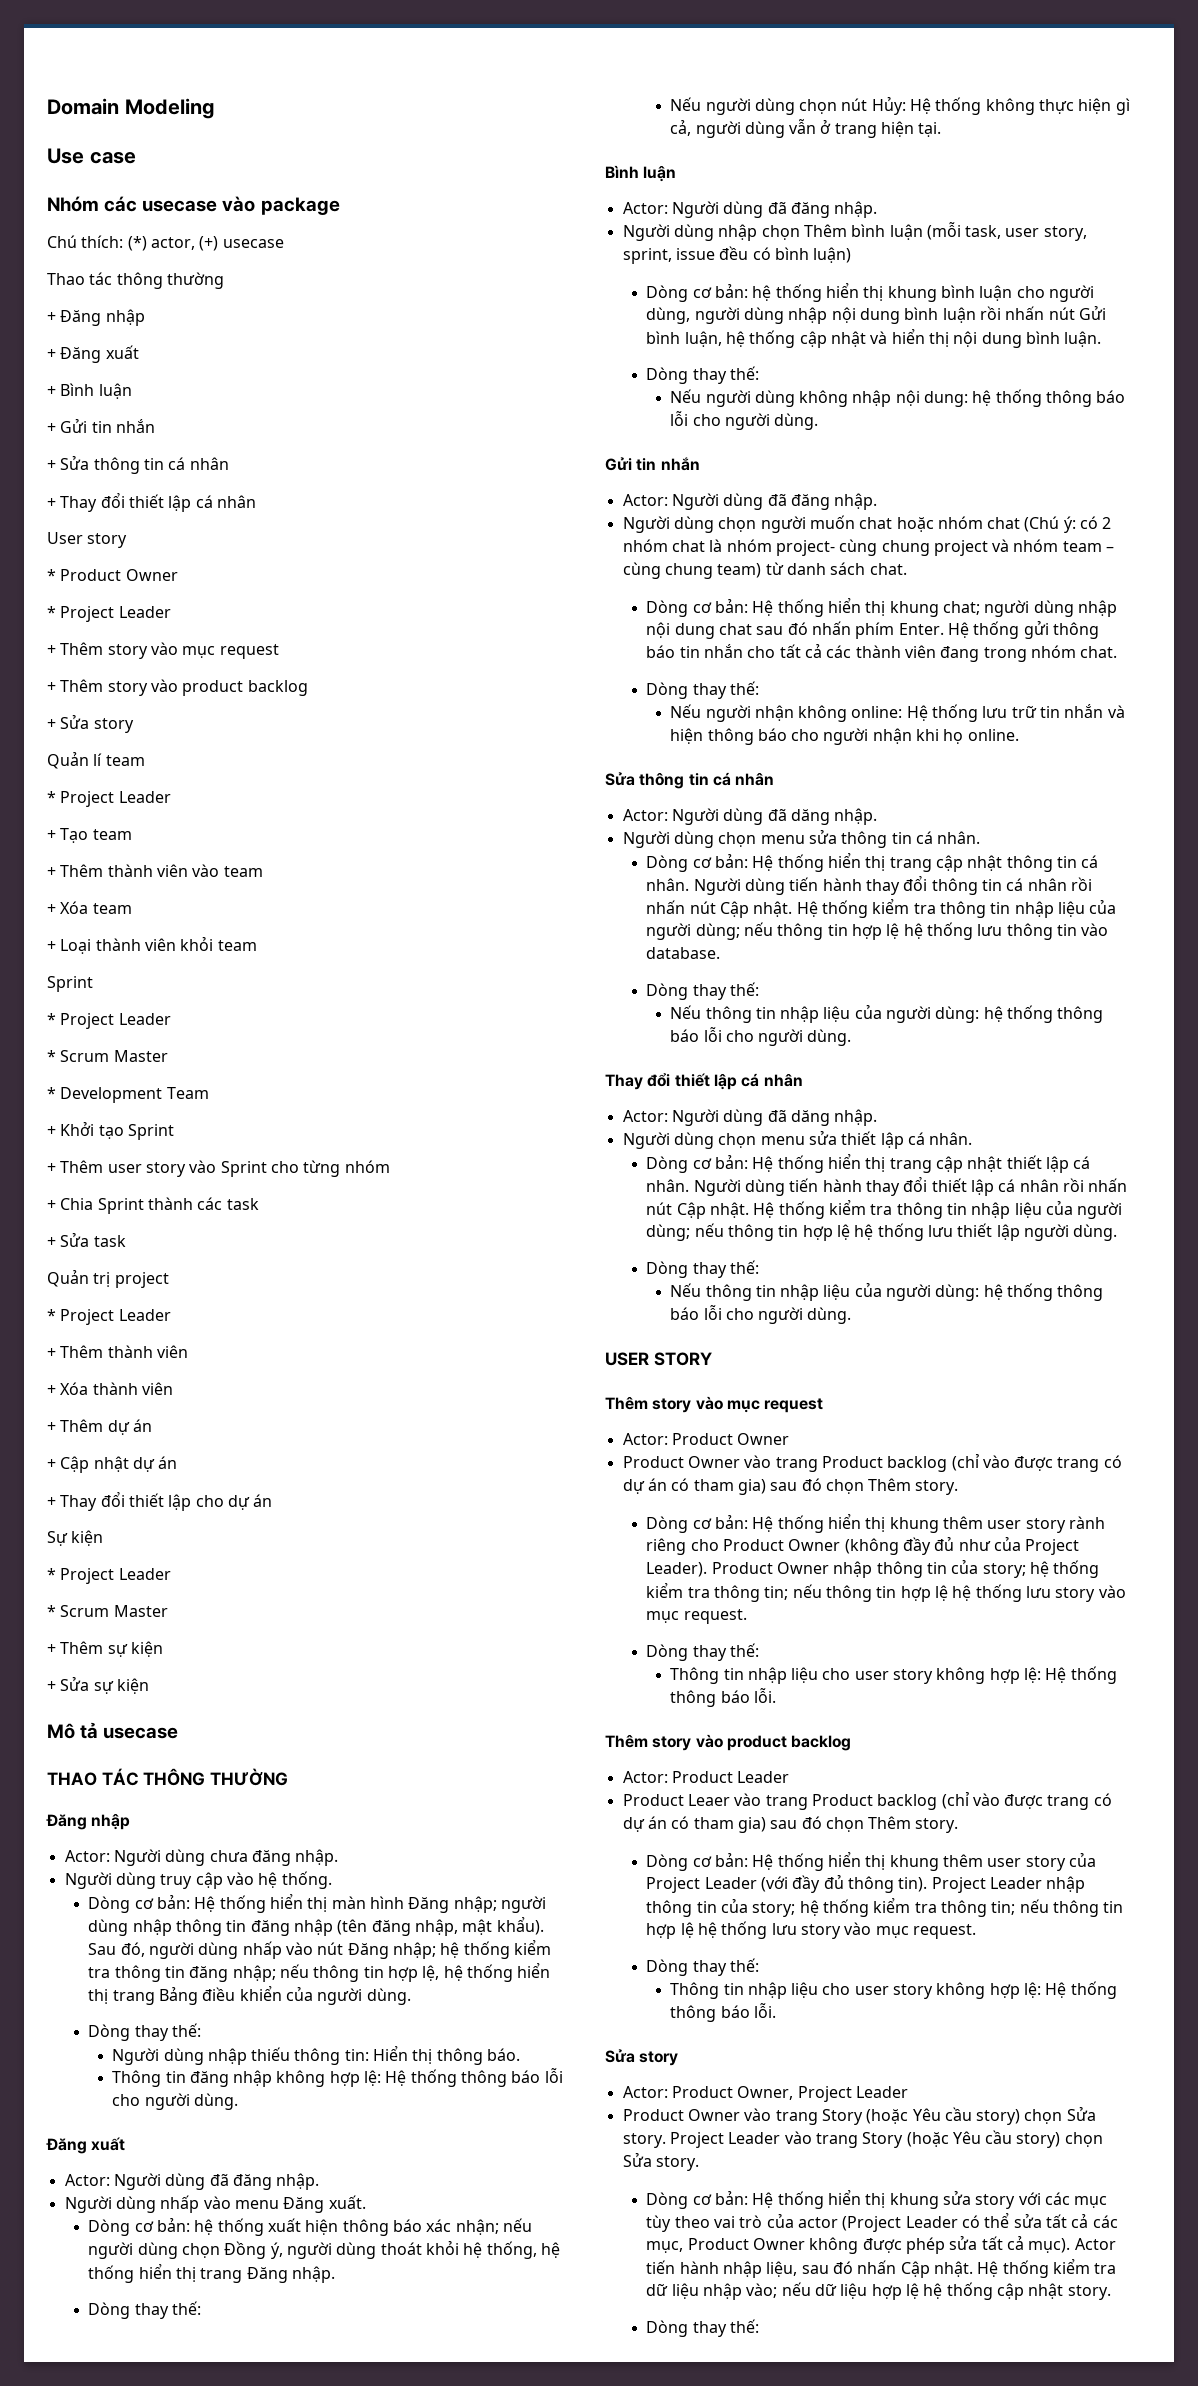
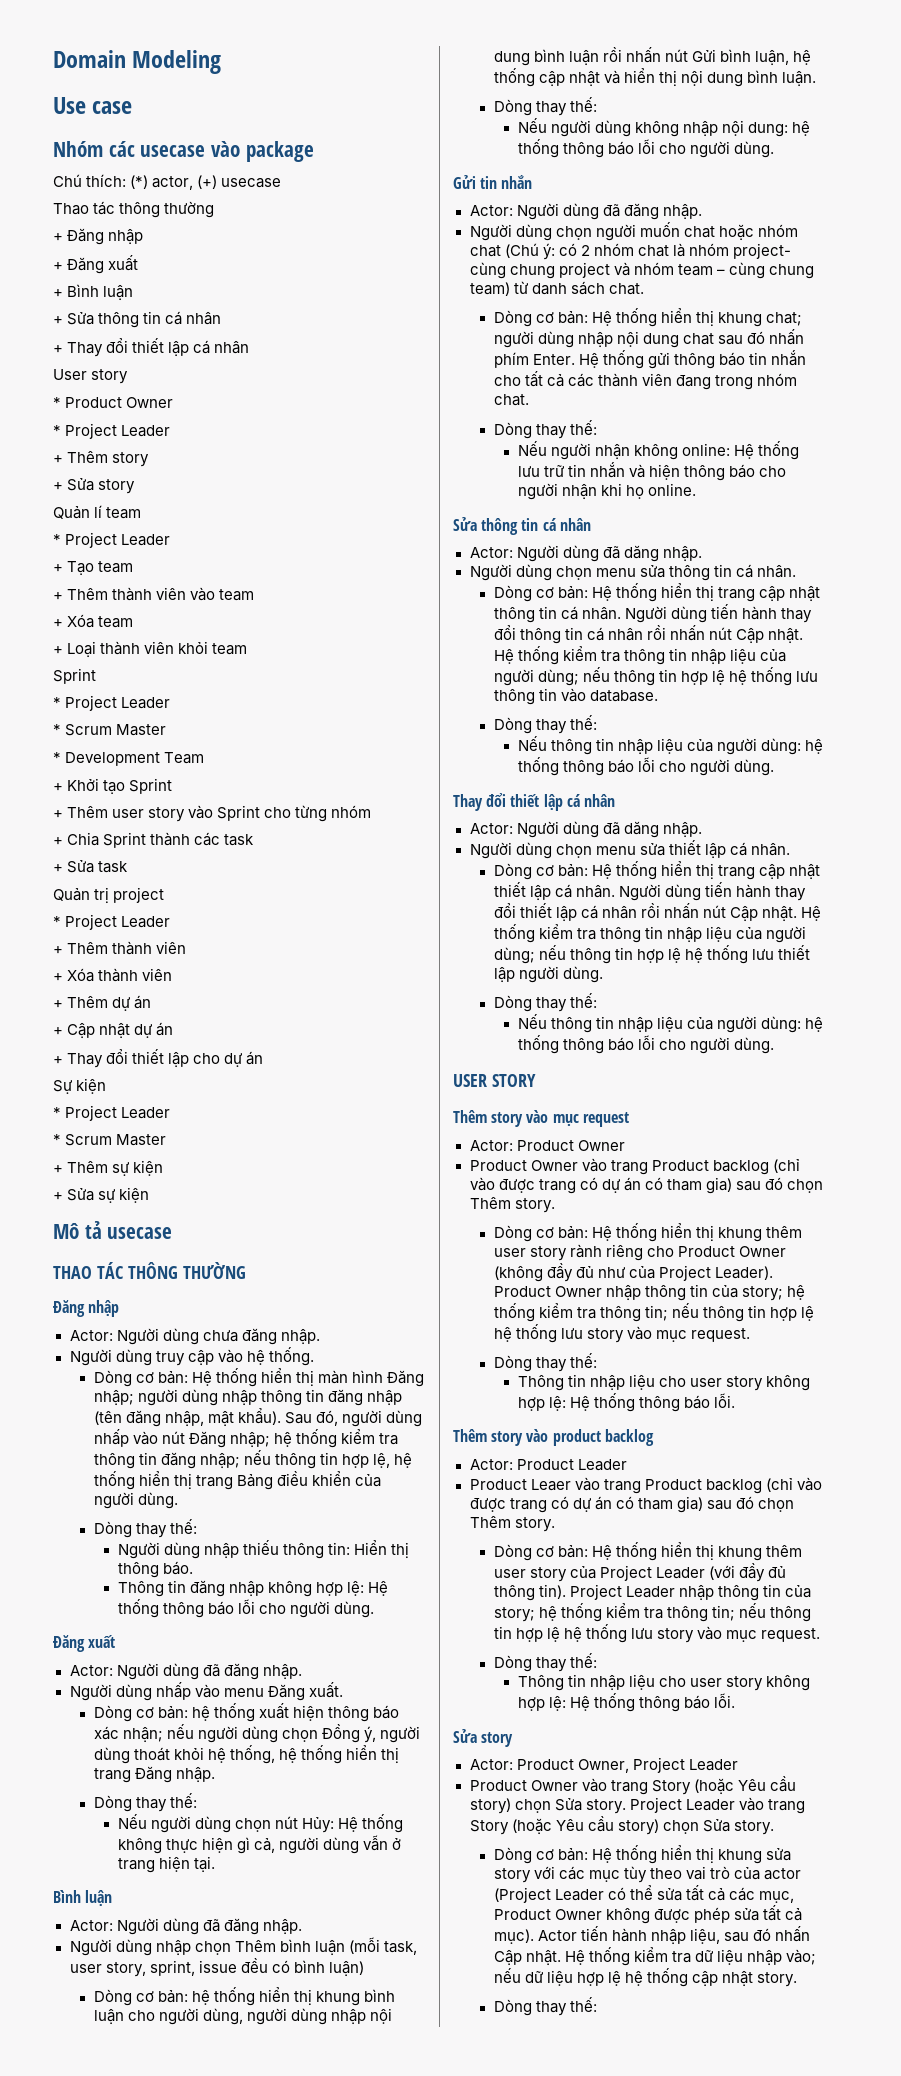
[47,418,155,433] // + Gửi tin nhắn -> (134, 292) none
[150,642,279,659] [47,679,308,696] vào mục request // + Thêm story vào product backlog -> (150, 459) none

